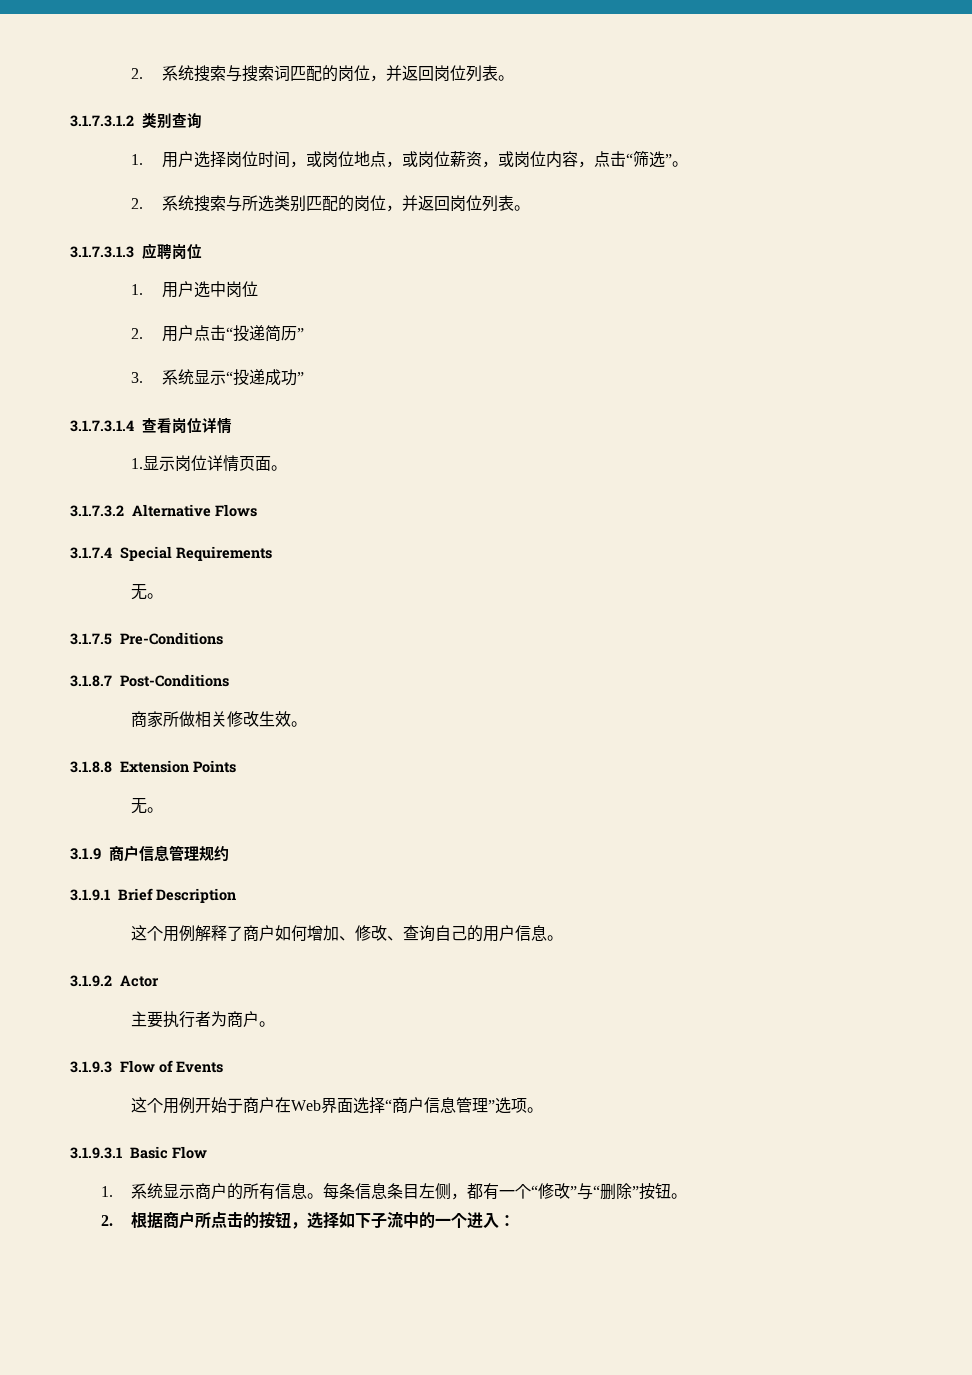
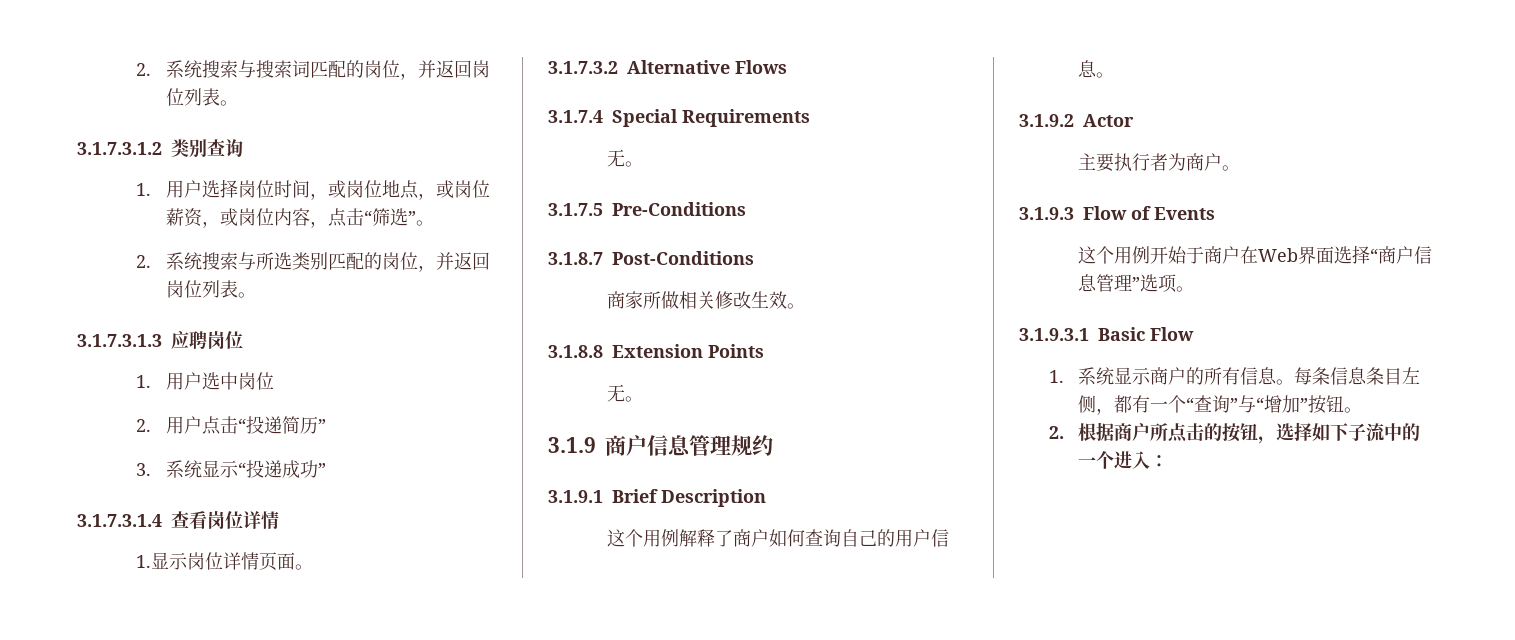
[307,925,404,941] 增加、修改、 -> (806, 538) none
[538,1183,571,1199] 修改 -> [1194,395,1231,413] 查询
[600,1183,633,1200] 删除 -> [1264,395,1301,413] 增加

